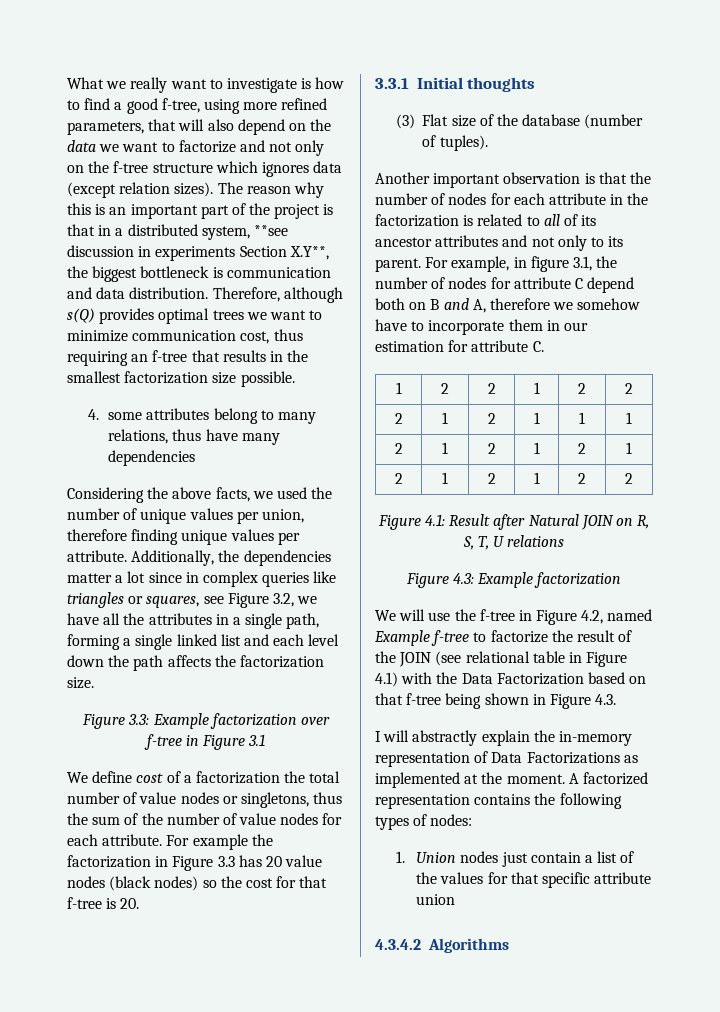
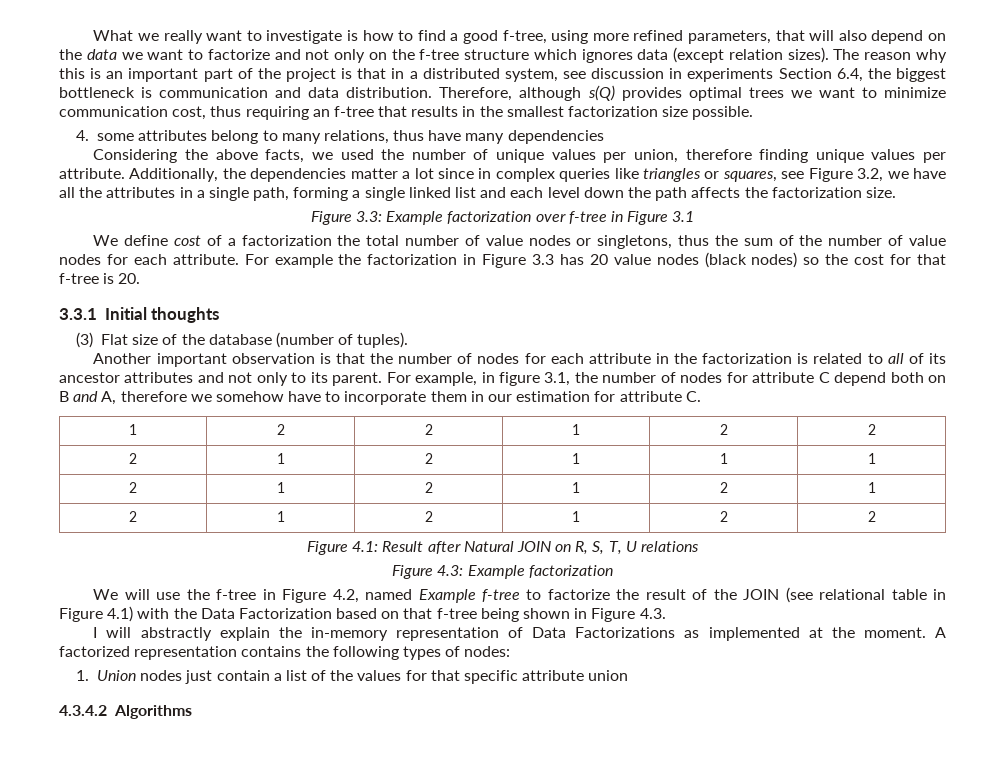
[253,225,288,236] **see -> [563,71,587,79] see
[289,246,329,260] X.Y**, -> [836,68,863,82] 6.4,

